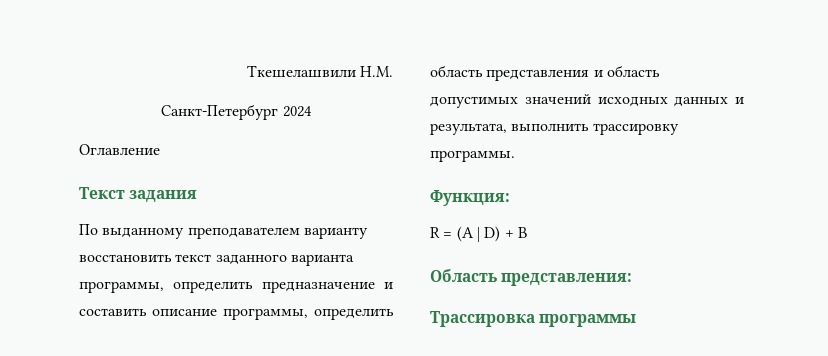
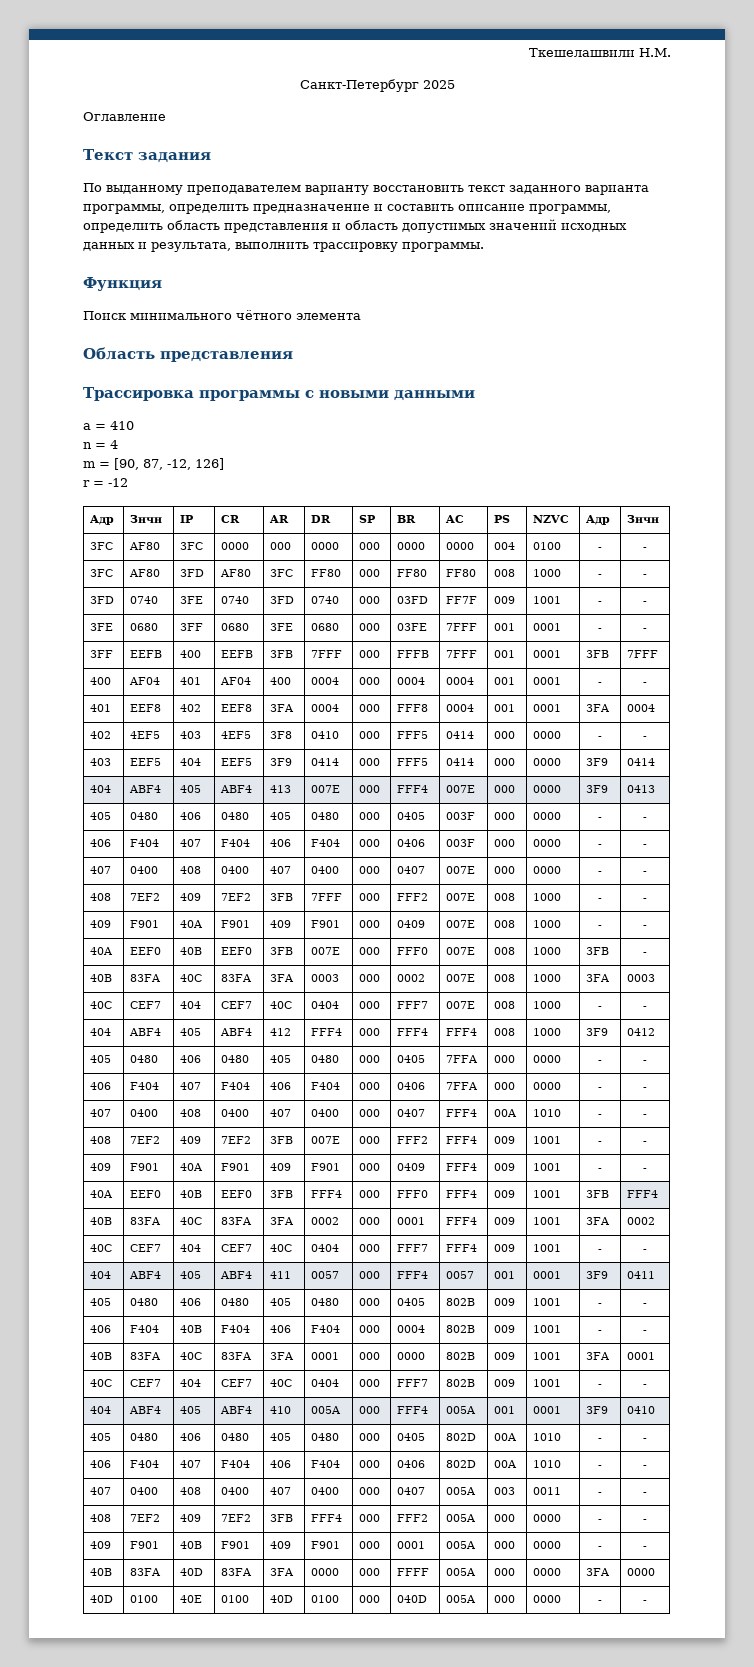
[282,106,312,117] 2024 -> [422,80,455,89] 2025
[430,190,510,206] [430,226,527,242] Функция: // R = (A | D) + B -> [83,277,162,291] [83,310,361,320] Функция // Поиск минимального чётного элемента
[501,273,633,286] представления: -> [160,351,293,362] представления
(637, 320) none -> [305,390,475,401] [83,421,134,430] [83,440,118,449] [83,458,224,470] [83,478,128,487] [90,515,115,525] [130,515,163,523] [180,515,194,523] [221,515,241,523] [269,515,290,523] [311,515,332,523] [359,515,376,523] [397,515,417,523] [445,515,465,523] [494,515,511,523] [533,515,570,523] [586,515,611,525] [627,515,660,523] [90,542,114,550] [129,542,161,550] [180,542,204,550] [221,542,250,550] [270,542,292,550] [311,542,340,550] [359,542,381,550] [397,542,426,550] [446,542,475,550] [494,542,516,550] [533,542,562,550] [598,547,602,550] [643,547,647,550] [90,569,114,577] [129,569,161,577] [180,569,205,577] [220,569,252,577] [270,569,294,577] [311,569,342,577] [359,569,381,577] [397,569,428,577] [446,569,477,577] [494,569,516,577] [533,569,562,577] [598,574,602,577] [643,574,647,577] [90,596,115,604] [130,596,159,604] [180,596,204,604] [221,596,250,604] [270,596,295,604] [311,596,340,604] [359,596,381,604] [397,596,429,604] [446,596,478,604] [494,596,516,604] [533,596,562,604] [598,601,602,604] [643,601,647,604] [90,623,114,631] [130,623,159,631] [180,623,204,631] [221,623,250,631] [270,623,294,631] [311,623,340,631] [359,623,381,631] [397,623,428,631] [446,623,478,631] [494,623,516,631] [533,623,562,631] [598,628,602,631] [643,628,647,631] [90,650,114,658] [130,650,163,658] [180,650,202,658] [221,650,254,658] [270,650,294,658] [311,650,343,658] [359,650,381,658] [397,650,430,658] [446,650,478,658] [494,650,516,658] [533,650,562,658] [586,650,610,658] [627,650,659,658] [90,677,112,685] [129,677,161,685] [180,677,202,685] [220,677,252,685] [270,677,292,685] [311,677,340,685] [359,677,381,685] [397,677,426,685] [446,677,475,685] [494,677,516,685] [533,677,562,685] [598,682,602,685] [643,682,647,685] [90,704,112,712] [130,704,162,712] [180,704,202,712] [221,704,253,712] [270,704,295,712] [311,704,340,712] [359,704,381,712] [397,704,429,712] [446,704,475,712] [494,704,516,712] [533,704,562,712] [586,704,611,712] [627,704,656,712] [90,731,112,739] [130,731,161,739] [180,731,202,739] [221,731,252,739] [270,731,293,739] [311,731,340,739] [359,731,381,739] [397,731,429,739] [446,731,475,739] [494,731,516,739] [533,731,562,739] [598,736,602,739] [643,736,647,739] [90,758,112,766] [130,758,162,766] [180,758,202,766] [221,758,253,766] [270,758,293,766] [311,758,340,766] [359,758,381,766] [397,758,429,766] [446,758,475,766] [494,758,516,766] [533,758,562,766] [586,758,609,766] [627,758,656,766] [90,785,112,793] [129,785,162,793] [180,785,202,793] [220,785,253,793] [270,785,292,793] [311,785,341,793] [359,785,381,793] [397,785,429,793] [446,785,476,793] [494,785,516,793] [533,785,562,793] [586,785,609,793] [627,785,656,793] [90,812,112,820] [130,812,159,820] [180,812,202,820] [221,812,250,820] [270,812,292,820] [311,812,340,820] [359,812,381,820] [397,812,426,820] [446,812,476,820] [494,812,516,820] [533,812,562,820] [598,817,602,820] [643,817,647,820] [90,839,112,847] [130,839,160,847] [180,839,202,847] [221,839,251,847] [270,839,292,847] [311,839,341,847] [359,839,381,847] [397,839,426,847] [446,839,476,847] [494,839,516,847] [533,839,562,847] [598,844,602,847] [643,844,647,847] [90,866,112,874] [130,866,159,874] [180,866,202,874] [221,866,250,874] [270,866,292,874] [311,866,340,874] [359,866,381,874] [397,866,426,874] [446,866,476,874] [494,866,516,874] [533,866,562,874] [598,871,602,874] [643,871,647,874] [90,893,112,901] [130,893,161,901] [180,893,202,901] [221,893,252,901] [270,893,294,901] [311,893,343,901] [359,893,381,901] [397,893,429,901] [446,893,476,901] [494,893,516,901] [533,893,562,901] [598,898,602,901] [643,898,647,901] [90,920,112,928] [130,920,160,928] [180,920,204,928] [221,920,251,928] [270,920,292,928] [311,920,341,928] [359,920,381,928] [397,920,426,928] [446,920,476,928] [494,920,516,928] [533,920,562,928] [598,925,602,928] [643,925,647,928] [90,947,114,955] [130,947,162,955] [180,947,203,955] [221,947,253,955] [270,947,294,955] [311,947,341,955] [359,947,381,955] [397,947,429,955] [446,947,476,955] [494,947,516,955] [533,947,562,955] [586,947,610,955] [643,952,647,955] [90,974,113,982] [130,974,162,982] [180,974,203,982] [221,974,253,982] [270,974,295,982] [311,974,340,982] [359,974,381,982] [397,974,426,982] [446,974,476,982] [494,974,516,982] [533,974,562,982] [586,974,611,982] [627,974,656,982] [90,1001,113,1009] [130,1001,162,1009] [180,1001,202,1009] [221,1001,253,1009] [270,1001,293,1009] [311,1001,340,1009] [359,1001,381,1009] [397,1001,429,1009] [446,1001,476,1009] [494,1001,516,1009] [533,1001,562,1009] [598,1006,602,1009] [643,1006,647,1009] [90,1028,112,1036] [129,1028,162,1036] [180,1028,202,1036] [220,1028,253,1036] [270,1028,292,1036] [311,1028,343,1036] [359,1028,381,1036] [397,1028,429,1036] [446,1028,478,1036] [494,1028,516,1036] [533,1028,562,1036] [586,1028,609,1036] [627,1028,656,1036] [90,1055,112,1063] [130,1055,159,1063] [180,1055,202,1063] [221,1055,250,1063] [270,1055,292,1063] [311,1055,340,1063] [359,1055,381,1063] [397,1055,426,1063] [446,1055,479,1063] [494,1055,516,1063] [533,1055,562,1063] [598,1060,602,1063] [643,1060,647,1063] [90,1082,112,1090] [130,1082,160,1090] [180,1082,202,1090] [221,1082,251,1090] [270,1082,292,1090] [311,1082,341,1090] [359,1082,381,1090] [397,1082,426,1090] [446,1082,479,1090] [494,1082,516,1090] [533,1082,562,1090] [598,1087,602,1090] [643,1087,647,1090] [90,1109,112,1117] [130,1109,159,1117] [180,1109,202,1117] [221,1109,250,1117] [270,1109,292,1117] [311,1109,340,1117] [359,1109,381,1117] [397,1109,426,1117] [446,1109,478,1117] [494,1109,518,1117] [533,1109,562,1117] [598,1114,602,1117] [643,1114,647,1117] [90,1136,112,1144] [130,1136,161,1144] [180,1136,202,1144] [221,1136,252,1144] [270,1136,294,1144] [311,1136,341,1144] [359,1136,381,1144] [397,1136,429,1144] [446,1136,478,1144] [494,1136,516,1144] [533,1136,562,1144] [598,1141,602,1144] [643,1141,647,1144] [90,1163,112,1171] [130,1163,160,1171] [180,1163,204,1171] [221,1163,251,1171] [270,1163,292,1171] [311,1163,341,1171] [359,1163,381,1171] [397,1163,426,1171] [446,1163,478,1171] [494,1163,516,1171] [533,1163,562,1171] [598,1168,602,1171] [643,1168,647,1171] [90,1190,114,1198] [130,1190,162,1198] [180,1190,203,1198] [221,1190,253,1198] [270,1190,294,1198] [311,1190,343,1198] [359,1190,381,1198] [397,1190,429,1198] [446,1190,478,1198] [494,1190,516,1198] [533,1190,562,1198] [586,1190,610,1198] [627,1190,659,1198] [90,1217,113,1225] [130,1217,162,1225] [180,1217,203,1225] [221,1217,253,1225] [270,1217,295,1225] [311,1217,340,1225] [359,1217,381,1225] [397,1217,426,1225] [446,1217,478,1225] [494,1217,516,1225] [533,1217,562,1225] [586,1217,611,1225] [627,1217,656,1225] [90,1244,113,1252] [130,1244,162,1252] [180,1244,202,1252] [221,1244,253,1252] [270,1244,293,1252] [311,1244,340,1252] [359,1244,381,1252] [397,1244,429,1252] [446,1244,478,1252] [494,1244,516,1252] [533,1244,562,1252] [598,1249,602,1252] [643,1249,647,1252] [90,1271,112,1279] [129,1271,162,1279] [180,1271,202,1279] [220,1271,253,1279] [270,1271,292,1279] [311,1271,340,1279] [359,1271,381,1279] [397,1271,429,1279] [446,1271,475,1279] [494,1271,516,1279] [533,1271,562,1279] [586,1271,609,1279] [627,1271,656,1279] [90,1298,112,1306] [130,1298,159,1306] [180,1298,202,1306] [221,1298,250,1306] [270,1298,292,1306] [311,1298,340,1306] [359,1298,381,1306] [397,1298,426,1306] [446,1298,476,1306] [494,1298,516,1306] [533,1298,562,1306] [598,1303,602,1306] [643,1303,647,1306] [90,1325,112,1333] [130,1325,160,1333] [180,1325,203,1333] [221,1325,251,1333] [270,1325,292,1333] [311,1325,341,1333] [359,1325,381,1333] [397,1325,426,1333] [446,1325,476,1333] [494,1325,516,1333] [533,1325,562,1333] [598,1330,602,1333] [643,1330,647,1333] [90,1352,113,1360] [130,1352,162,1360] [180,1352,203,1360] [221,1352,253,1360] [270,1352,295,1360] [311,1352,340,1360] [359,1352,381,1360] [397,1352,426,1360] [446,1352,476,1360] [494,1352,516,1360] [533,1352,562,1360] [586,1352,611,1360] [627,1352,656,1360] [90,1379,113,1387] [130,1379,162,1387] [180,1379,202,1387] [221,1379,253,1387] [270,1379,293,1387] [311,1379,340,1387] [359,1379,381,1387] [397,1379,429,1387] [446,1379,476,1387] [494,1379,516,1387] [533,1379,562,1387] [598,1384,602,1387] [643,1384,647,1387] [90,1406,112,1414] [129,1406,162,1414] [180,1406,202,1414] [220,1406,253,1414] [270,1406,292,1414] [311,1406,342,1414] [359,1406,381,1414] [397,1406,429,1414] [446,1406,477,1414] [494,1406,516,1414] [533,1406,562,1414] [586,1406,609,1414] [627,1406,656,1414] [90,1433,112,1441] [130,1433,159,1441] [180,1433,202,1441] [221,1433,250,1441] [270,1433,292,1441] [311,1433,340,1441] [359,1433,381,1441] [397,1433,426,1441] [446,1433,477,1441] [494,1433,518,1441] [533,1433,562,1441] [598,1438,602,1441] [643,1438,647,1441] [90,1460,112,1468] [130,1460,160,1468] [180,1460,202,1468] [221,1460,251,1468] [270,1460,292,1468] [311,1460,341,1468] [359,1460,381,1468] [397,1460,426,1468] [446,1460,477,1468] [494,1460,518,1468] [533,1460,562,1468] [598,1465,602,1468] [643,1465,647,1468] [90,1487,112,1495] [130,1487,159,1495] [180,1487,202,1495] [221,1487,250,1495] [270,1487,292,1495] [311,1487,340,1495] [359,1487,381,1495] [397,1487,426,1495] [446,1487,477,1495] [494,1487,516,1495] [533,1487,562,1495] [598,1492,602,1495] [643,1492,647,1495] [90,1514,112,1522] [130,1514,161,1522] [180,1514,202,1522] [221,1514,252,1522] [270,1514,294,1522] [311,1514,343,1522] [359,1514,381,1522] [397,1514,429,1522] [446,1514,477,1522] [494,1514,516,1522] [533,1514,562,1522] [598,1519,602,1522] [643,1519,647,1522] [90,1541,112,1549] [130,1541,160,1549] [180,1541,203,1549] [221,1541,251,1549] [270,1541,292,1549] [311,1541,341,1549] [359,1541,381,1549] [397,1541,426,1549] [446,1541,477,1549] [494,1541,516,1549] [533,1541,562,1549] [598,1546,602,1549] [643,1546,647,1549] [90,1568,113,1576] [130,1568,162,1576] [180,1568,204,1576] [221,1568,253,1576] [270,1568,295,1576] [311,1568,340,1576] [359,1568,381,1576] [397,1568,430,1576] [446,1568,477,1576] [494,1568,516,1576] [533,1568,562,1576] [586,1568,611,1576] [627,1568,656,1576] [90,1595,114,1603] [130,1595,159,1603] [180,1595,203,1603] [221,1595,250,1603] [270,1595,294,1603] [311,1595,340,1603] [359,1595,381,1603] [397,1595,428,1603] [446,1595,477,1603] [494,1595,516,1603] [533,1595,562,1603] [598,1600,602,1603] [643,1600,647,1603] с новыми данными // a = 410 // n = 4 // m = [90, 87, -12, 126] // r = -12 // Адр | Знчн | IP | CR | AR | DR | SP | BR | AC | PS | NZVC | Адр | Знчн // 3FC | AF80 | 3FC | 0000 | 000 | 0000 | 000 | 0000 | 0000 | 004 | 0100 | - | - // 3FC | AF80 | 3FD | AF80 | 3FC | FF80 | 000 | FF80 | FF80 | 008 | 1000 | - | - // 3FD | 0740 | 3FE | 0740 | 3FD | 0740 | 000 | 03FD | FF7F | 009 | 1001 | - | - // 3FE | 0680 | 3FF | 0680 | 3FE | 0680 | 000 | 03FE | 7FFF | 001 | 0001 | - | - // 3FF | EEFB | 400 | EEFB | 3FB | 7FFF | 000 | FFFB | 7FFF | 001 | 0001 | 3FB | 7FFF // 400 | AF04 | 401 | AF04 | 400 | 0004 | 000 | 0004 | 0004 | 001 | 0001 | - | - // 401 | EEF8 | 402 | EEF8 | 3FA | 0004 | 000 | FFF8 | 0004 | 001 | 0001 | 3FA | 0004 // 402 | 4EF5 | 403 | 4EF5 | 3F8 | 0410 | 000 | FFF5 | 0414 | 000 | 0000 | - | - // 403 | EEF5 | 404 | EEF5 | 3F9 | 0414 | 000 | FFF5 | 0414 | 000 | 0000 | 3F9 | 0414 // 404 | ABF4 | 405 | ABF4 | 413 | 007E | 000 | FFF4 | 007E | 000 | 0000 | 3F9 | 0413 // 405 | 0480 | 406 | 0480 | 405 | 0480 | 000 | 0405 | 003F | 000 | 0000 | - | - // 406 | F404 | 407 | F404 | 406 | F404 | 000 | 0406 | 003F | 000 | 0000 | - | - // 407 | 0400 | 408 | 0400 | 407 | 0400 | 000 | 0407 | 007E | 000 | 0000 | - | - // 408 | 7EF2 | 409 | 7EF2 | 3FB | 7FFF | 000 | FFF2 | 007E | 008 | 1000 | - | - // 409 | F901 | 40A | F901 | 409 | F901 | 000 | 0409 | 007E | 008 | 1000 | - | - // 40A | EEF0 | 40B | EEF0 | 3FB | 007E | 000 | FFF0 | 007E | 008 | 1000 | 3FB | - // 40B | 83FA | 40C | 83FA | 3FA | 0003 | 000 | 0002 | 007E | 008 | 1000 | 3FA | 0003 // 40C | CEF7 | 404 | CEF7 | 40C | 0404 | 000 | FFF7 | 007E | 008 | 1000 | - | - // 404 | ABF4 | 405 | ABF4 | 412 | FFF4 | 000 | FFF4 | FFF4 | 008 | 1000 | 3F9 | 0412 // 405 | 0480 | 406 | 0480 | 405 | 0480 | 000 | 0405 | 7FFA | 000 | 0000 | - | - // 406 | F404 | 407 | F404 | 406 | F404 | 000 | 0406 | 7FFA | 000 | 0000 | - | - // 407 | 0400 | 408 | 0400 | 407 | 0400 | 000 | 0407 | FFF4 | 00A | 1010 | - | - // 408 | 7EF2 | 409 | 7EF2 | 3FB | 007E | 000 | FFF2 | FFF4 | 009 | 1001 | - | - // 409 | F901 | 40A | F901 | 409 | F901 | 000 | 0409 | FFF4 | 009 | 1001 | - | - // 40A | EEF0 | 40B | EEF0 | 3FB | FFF4 | 000 | FFF0 | FFF4 | 009 | 1001 | 3FB | FFF4 // 40B | 83FA | 40C | 83FA | 3FA | 0002 | 000 | 0001 | FFF4 | 009 | 1001 | 3FA | 0002 // 40C | CEF7 | 404 | CEF7 | 40C | 0404 | 000 | FFF7 | FFF4 | 009 | 1001 | - | - // 404 | ABF4 | 405 | ABF4 | 411 | 0057 | 000 | FFF4 | 0057 | 001 | 0001 | 3F9 | 0411 // 405 | 0480 | 406 | 0480 | 405 | 0480 | 000 | 0405 | 802B | 009 | 1001 | - | - // 406 | F404 | 40B | F404 | 406 | F404 | 000 | 0004 | 802B | 009 | 1001 | - | - // 40B | 83FA | 40C | 83FA | 3FA | 0001 | 000 | 0000 | 802B | 009 | 1001 | 3FA | 0001 // 40C | CEF7 | 404 | CEF7 | 40C | 0404 | 000 | FFF7 | 802B | 009 | 1001 | - | - // 404 | ABF4 | 405 | ABF4 | 410 | 005A | 000 | FFF4 | 005A | 001 | 0001 | 3F9 | 0410 // 405 | 0480 | 406 | 0480 | 405 | 0480 | 000 | 0405 | 802D | 00A | 1010 | - | - // 406 | F404 | 407 | F404 | 406 | F404 | 000 | 0406 | 802D | 00A | 1010 | - | - // 407 | 0400 | 408 | 0400 | 407 | 0400 | 000 | 0407 | 005A | 003 | 0011 | - | - // 408 | 7EF2 | 409 | 7EF2 | 3FB | FFF4 | 000 | FFF2 | 005A | 000 | 0000 | - | - // 409 | F901 | 40B | F901 | 409 | F901 | 000 | 0001 | 005A | 000 | 0000 | - | - // 40B | 83FA | 40D | 83FA | 3FA | 0000 | 000 | FFFF | 005A | 000 | 0000 | 3FA | 0000 // 40D | 0100 | 40E | 0100 | 40D | 0100 | 000 | 040D | 005A | 000 | 0000 | - | -

